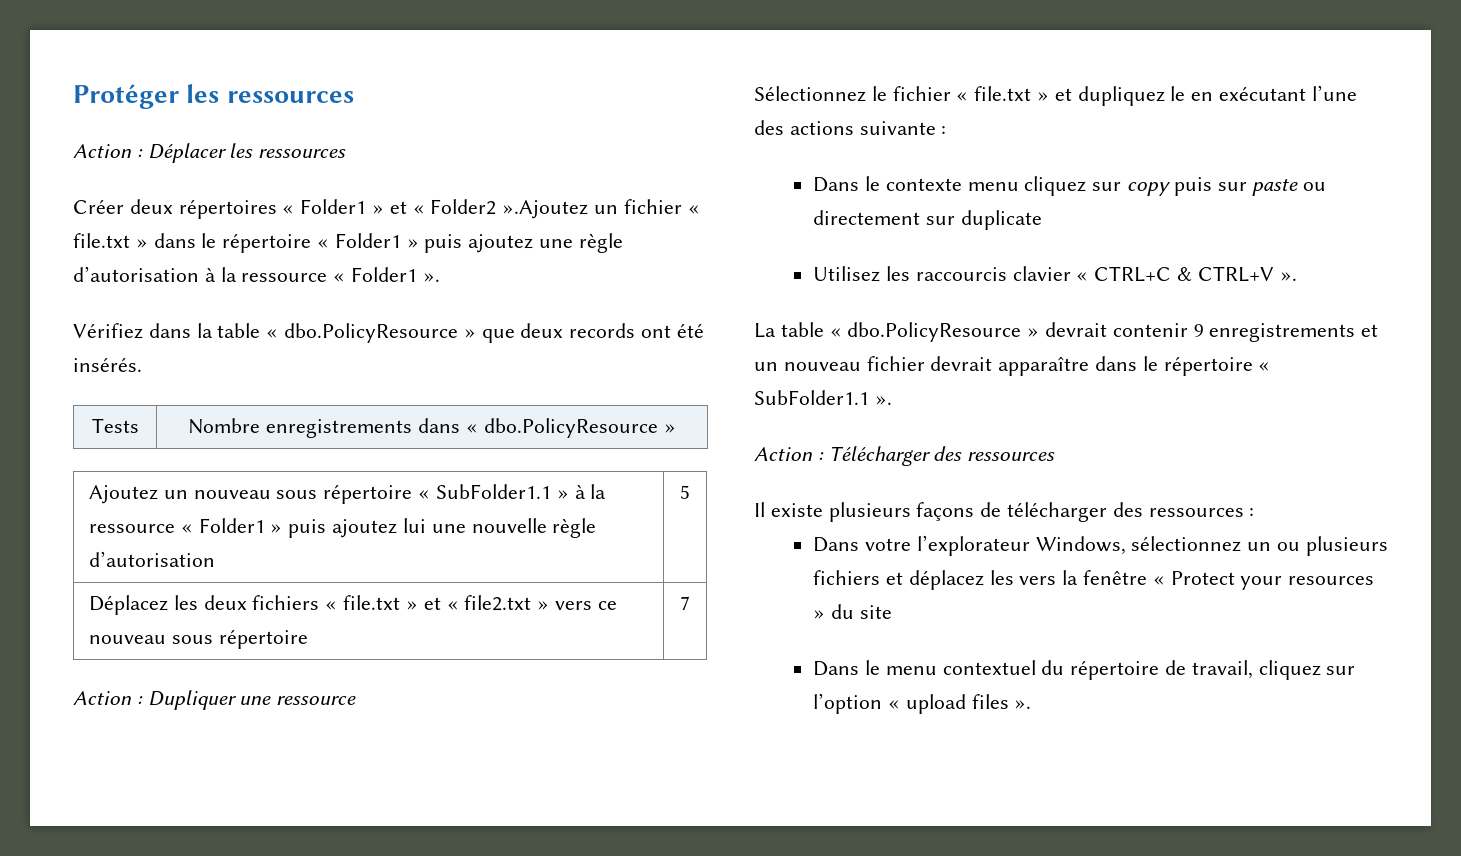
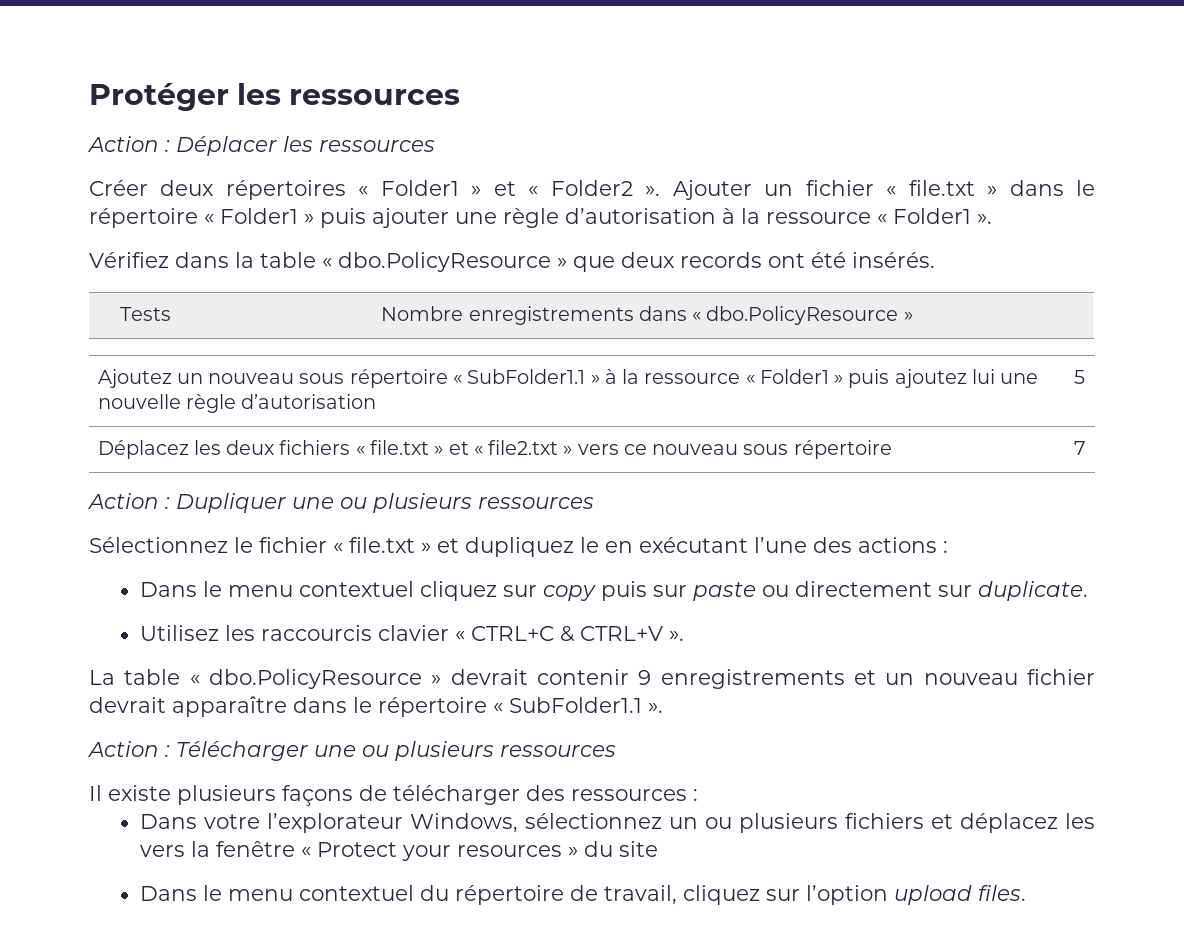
[502,200,589,219] ».Ajoutez -> [645,180,752,200] ». Ajouter
[468,234,534,253] ajoutez -> [372,208,449,228] ajouter
[276,696,357,705] ressource -> [340,493,594,513] ou plusieurs ressources
[859,121,936,135] suivante -> (937, 545) none
[885,178,1019,191] contexte menu -> [227,581,414,597] menu contextuel
[960,210,1042,230] duplicate -> [977,581,1088,601] duplicate.
[933,446,963,461] des -> [314,741,494,761] une ou plusieurs
[887,694,1032,714] « upload files ». -> [893,885,1026,905] upload files.

